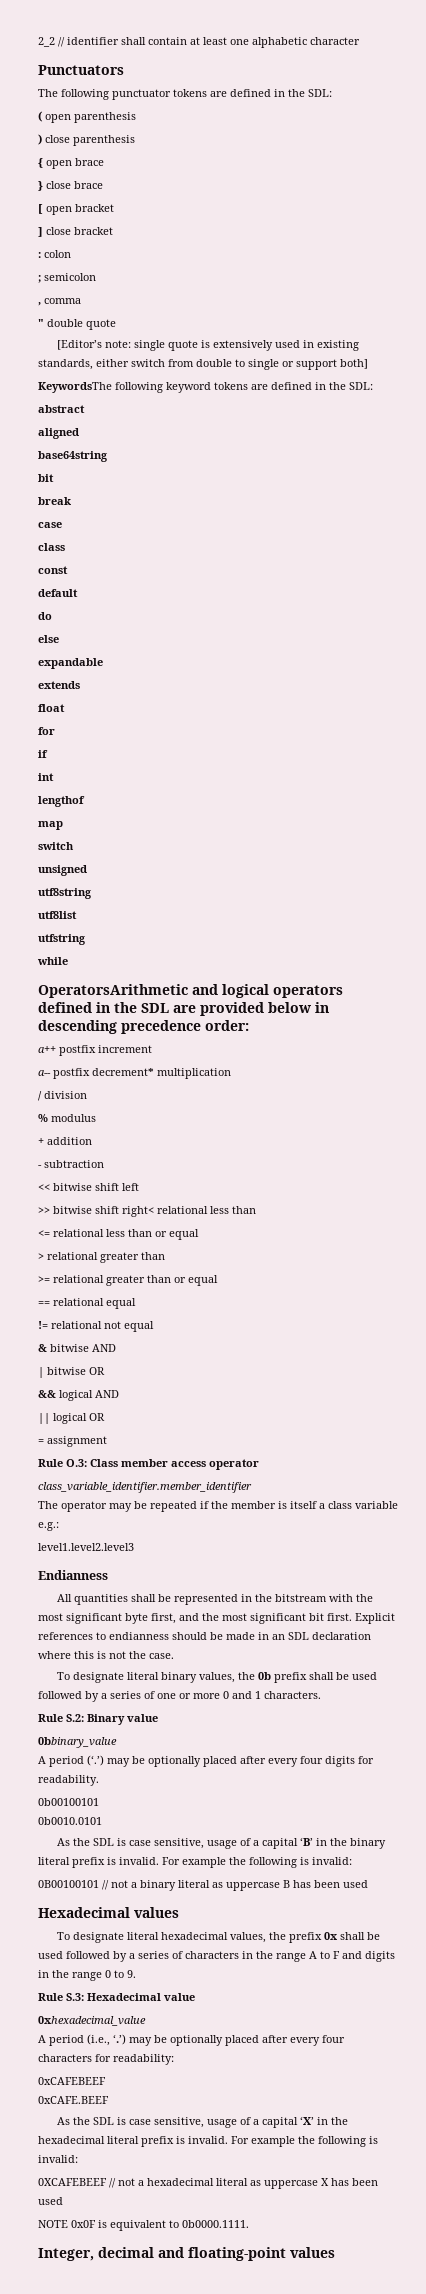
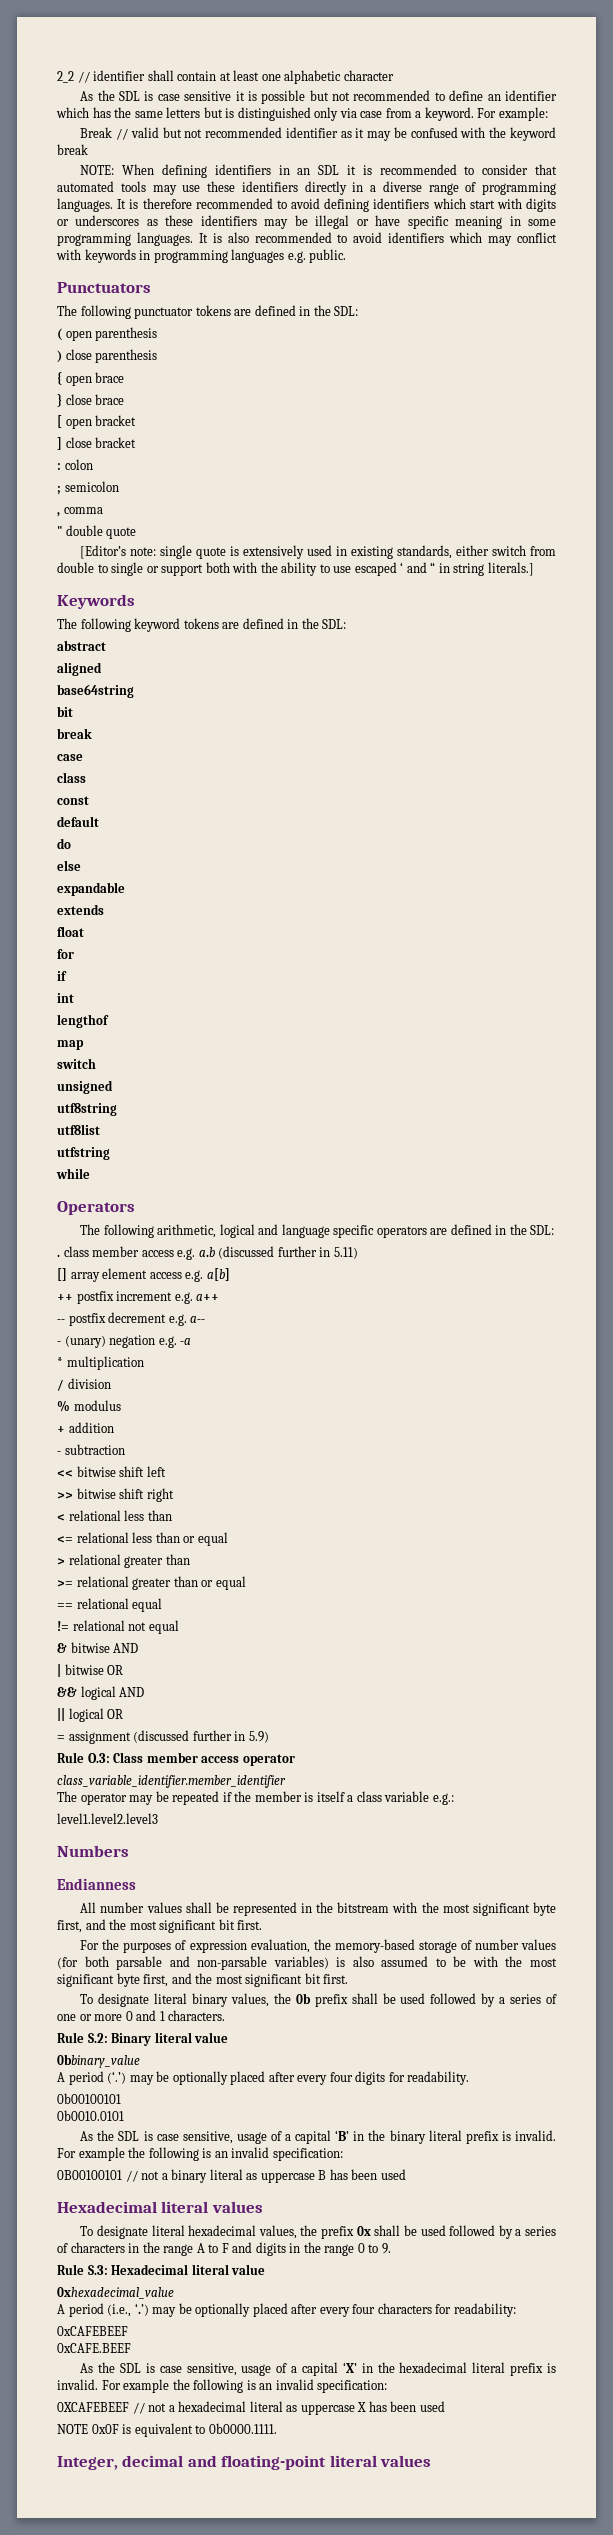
(360, 41) none -> [80,90,557,104] [56,107,548,121] [80,127,556,141] [57,144,88,155] [80,164,558,178] [57,181,556,195] [57,198,557,212] [57,215,556,229] [57,232,558,246] [56,249,347,263] // As the SDL is case sensitive it is possible but not recommended to define an identifier which has the same letters but is distinguished only via case from a keyword. For example: // Break // valid but not recommended identifier as it may be confused with the keyword break // NOTE: When defining identifiers in an SDL it is recommended to consider that automated tools may use these identifiers directly in a diverse range of programming languages. It is therefore recommended to avoid defining identifiers which start with digits or underscores as these identifiers may be illegal or have specific meaning in some programming languages. It is also recommended to avoid identifiers which may conflict with keywords in programming languages e.g. public.
[340,359,368,369] [38,382,112,393] both] // KeywordsThe -> [205,562,534,576] [57,594,135,609] [57,618,77,629] both with the ability to use escaped ‘ and “ in string literals.] // Keywords // The
[38,984,343,998] [38,1002,329,1016] [38,1020,249,1034] [38,1045,152,1056] [38,1068,154,1079] OperatorsArithmetic and logical operators defined in the SDL are provided below in descending precedence order: // a++ postfix increment // a-- postfix decrement* -> [57,1201,135,1215] [80,1224,555,1238] [57,1246,358,1260] [57,1268,230,1282] [57,1291,220,1304] [57,1312,206,1326] [57,1335,192,1348] [57,1357,63,1367] Operators // The following arithmetic, logical and language specific operators are defined in the SDL: // . class member access e.g. a.b (discussed further in 5.11) // [] array element access e.g. a[b] // ++ postfix increment e.g. a++ // -- postfix decrement e.g. a-- // - (unary) negation e.g. -a // *
[122,1206,154,1217] right< -> [146,1488,174,1502] [57,1514,65,1521] right // <
(107, 1441) none -> [133,1730,269,1743] (discussed further in 5.9)
(134, 1547) none -> [57,1845,129,1857] // Numbers
[73,1594,128,1605] quantities -> [100,1902,182,1913] number values
[355,1613,395,1624] [38,1632,371,1640] [38,1651,174,1659] Explicit references to endianness should be made in an SDL declaration where this is not the case. -> [80,1939,556,1953] [57,1956,558,1970] [57,1973,349,1987] // For the purposes of expression evaluation, the memory-based storage of number values (for both parsable and non-parsable variables) is also assumed to be with the most significant byte first, and the most significant bit first.
(125, 1719) none -> [154,2032,192,2043] literal
[312,1857,352,1865] invalid: -> [214,2147,343,2161] an invalid specification:
(130, 1912) none -> [161,2201,209,2213] literal
(161, 1997) none -> [191,2264,229,2275] literal
[38,2155,78,2163] invalid: -> [259,2379,388,2393] an invalid specification:
(286, 2254) none -> [329,2455,377,2467] literal

